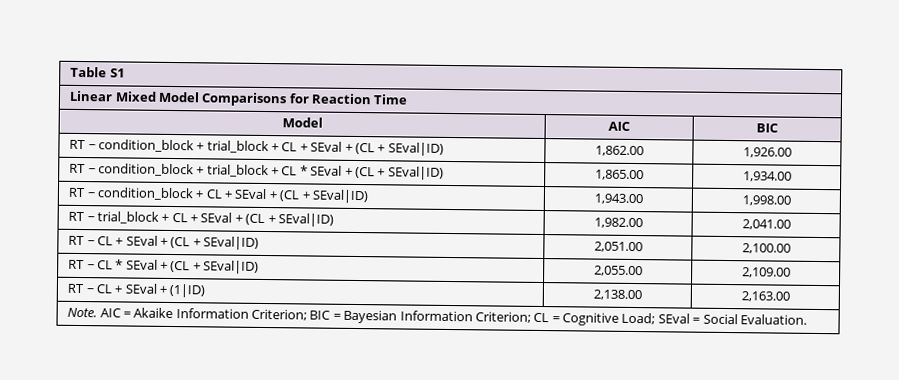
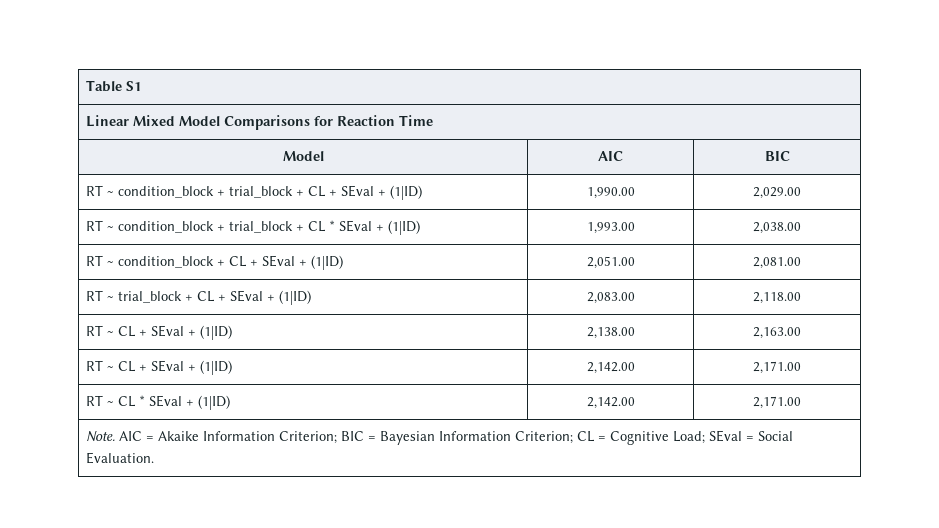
[354,142,444,156] [594,145,644,157] [742,147,792,158] (CL + SEval|ID) | 1,862.00 | 1,926.00 -> [390,185,423,200] [586,187,635,199] [753,187,801,199] (1|ID) | 1,990.00 | 2,029.00
[354,166,444,180] [594,169,644,181] [742,171,792,182] (CL + SEval|ID) | 1,865.00 | 1,934.00 -> [388,220,421,235] [586,222,635,234] [753,222,801,234] (1|ID) | 1,993.00 | 2,038.00
[279,189,368,204] [593,193,643,205] [741,195,791,206] (CL + SEval|ID) | 1,943.00 | 1,998.00 -> [311,255,344,270] [586,256,635,269] [753,257,801,269] (1|ID) | 2,051.00 | 2,081.00
[245,213,334,227] [593,217,643,229] [741,219,791,230] [68,235,260,250] [593,241,643,253] [741,243,791,254] [68,259,260,274] [593,265,643,277] [741,267,791,278] (CL + SEval|ID) | 1,982.00 | 2,041.00 // RT ~ CL + SEval + (CL + SEval|ID) | 2,051.00 | 2,100.00 // RT ~ CL * SEval + (CL + SEval|ID) | 2,055.00 | 2,109.00 -> [279,290,312,305] [586,292,635,304] [753,292,801,304] (1|ID) | 2,083.00 | 2,118.00
(790, 296) none -> [86,360,233,375] [586,362,635,374] [753,361,801,374] [86,395,231,410] [586,397,635,409] [753,396,801,409] // RT ~ CL + SEval + (1|ID) | 2,142.00 | 2,171.00 // RT ~ CL * SEval + (1|ID) | 2,142.00 | 2,171.00

